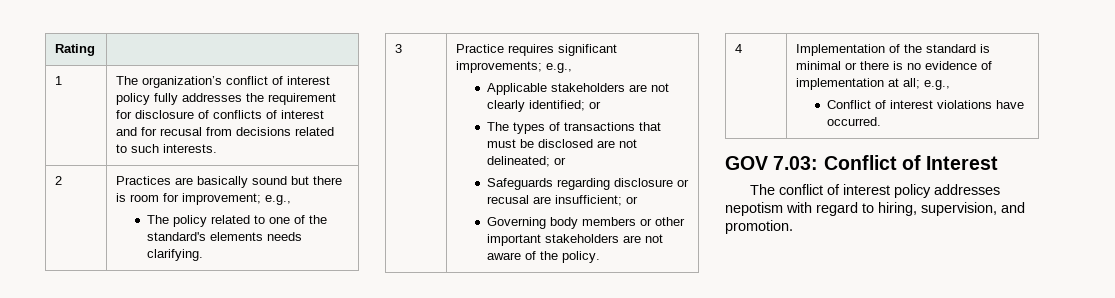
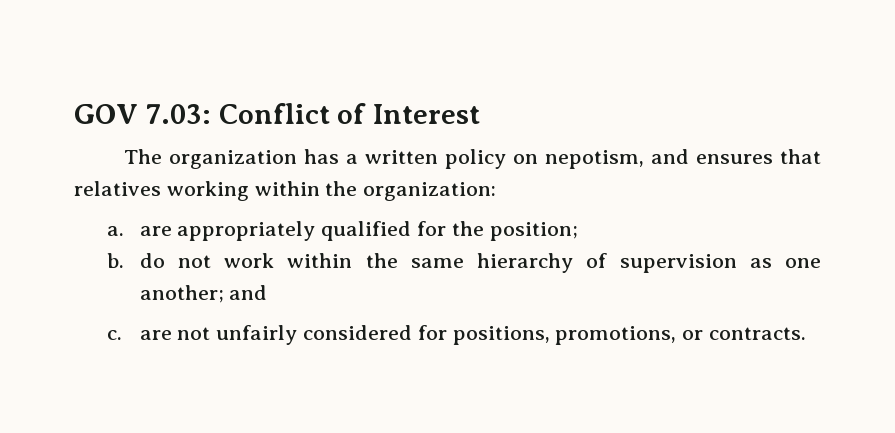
[55,44,96,56] [55,76,63,85] [116,76,331,88] [116,93,337,105] [116,110,325,119] [116,127,335,136] [116,144,218,153] [55,176,63,185] [116,176,343,188] [116,193,292,205] [147,215,328,227] [147,232,303,241] [147,249,204,261] [395,44,403,53] [456,44,618,56] [456,61,573,73] [487,83,670,95] [487,100,602,112] [487,122,662,134] [487,139,638,148] [487,156,567,167] [487,178,690,190] [487,195,639,206] [487,217,686,229] [487,234,664,246] [487,251,601,263] [735,44,743,53] [796,44,991,56] [796,61,993,70] [796,78,951,90] [827,100,1025,109] [827,117,882,126] Rating | // 1 | The organization’s conflict of interest policy fully addresses the requirement for disclosure of conflicts of interest and for recusal from decisions related to such interests. // 2 | Practices are basically sound but there is room for improvement; e.g., // The policy related to one of the standard's elements needs clarifying. // 3 | Practice requires significant improvements; e.g., // Applicable stakeholders are not clearly identified; or // The types of transactions that must be disclosed are not delineated; or // Safeguards regarding disclosure or recusal are insufficient; or // Governing body members or other important stakeholders are not aware of the policy. // 4 | Implementation of the standard is minimal or there is no evidence of implementation at all; e.g., // Conflict of interest violations have occurred. // -> (74, 114) none
[778,184,1000,198] [725,202,1025,216] [725,220,793,234] conflict of interest policy addresses nepotism with regard to hiring, supervision, and promotion. -> [169,149,821,169] [74,181,497,201] [106,221,578,241] [106,253,821,273] [139,285,268,303] [106,325,807,345] organization has a written policy on nepotism, and ensures that relatives working within the organization: // a. are appropriately qualified for the position; // b. do not work within the same hierarchy of supervision as one another; and // c. are not unfairly considered for positions, promotions, or contracts.

